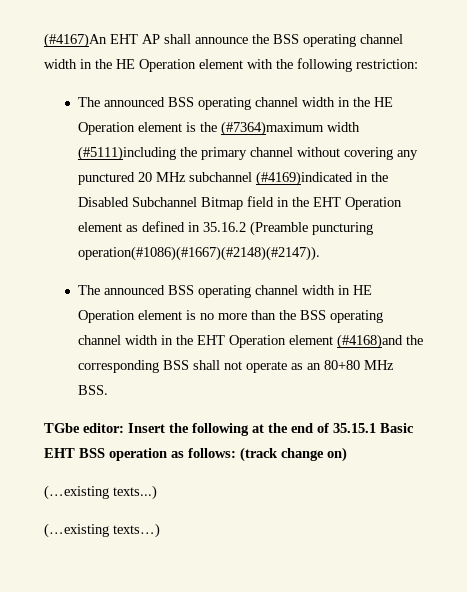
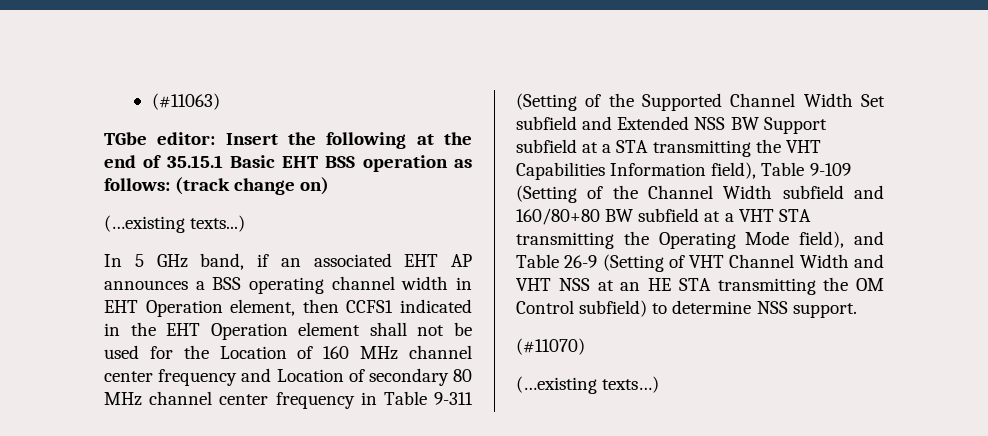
[44,33,403,48] [44,58,418,72] [77,97,393,110] [77,121,360,136] [77,146,418,161] [77,171,388,186] [77,196,402,210] [77,221,373,236] [77,246,320,261] [77,285,372,298] [77,310,383,323] [77,334,423,349] [77,360,394,373] [77,385,108,395] (#4167)An EHT AP shall announce the BSS operating channel width in the HE Operation element with the following restriction: // The announced BSS operating channel width in the HE Operation element is the (#7364)maximum width (#5111)including the primary channel without covering any punctured 20 MHz subchannel (#4169)indicated in the Disabled Subchannel Bitmap field in the EHT Operation element as defined in 35.16.2 (Preamble puncturing operation(#1086)(#1667)(#2148)(#2147)). // The announced BSS operating channel width in HE Operation element is no more than the BSS operating channel width in the EHT Operation element (#4168)and the corresponding BSS shall not operate as an 80+80 MHz BSS. -> [151,93,220,110] (#11063)
(157, 492) none -> [104,253,472,270] [104,276,473,294] [104,299,472,317] [104,322,472,340] [104,345,472,360] [104,368,473,386] [104,391,474,409] [516,93,885,111] [516,116,827,134] [516,139,821,157] [516,162,851,180] [516,185,884,203] [516,208,811,225] [516,231,884,249] [516,254,884,272] [516,277,884,295] [516,300,857,318] [516,338,585,355] // In 5 GHz band, if an associated EHT AP announces a BSS operating channel width in EHT Operation element, then CCFS1 indicated in the EHT Operation element shall not be used for the Location of 160 MHz channel center frequency and Location of secondary 80 MHz channel center frequency in Table 9-311 (Setting of the Supported Channel Width Set subfield and Extended NSS BW Support subfield at a STA transmitting the VHT Capabilities Information field), Table 9-109 (Setting of the Channel Width subfield and 160/80+80 BW subfield at a VHT STA transmitting the Operating Mode field), and Table 26-9 (Setting of VHT Channel Width and VHT NSS at an HE STA transmitting the OM Control subfield) to determine NSS support. // (#11070)

